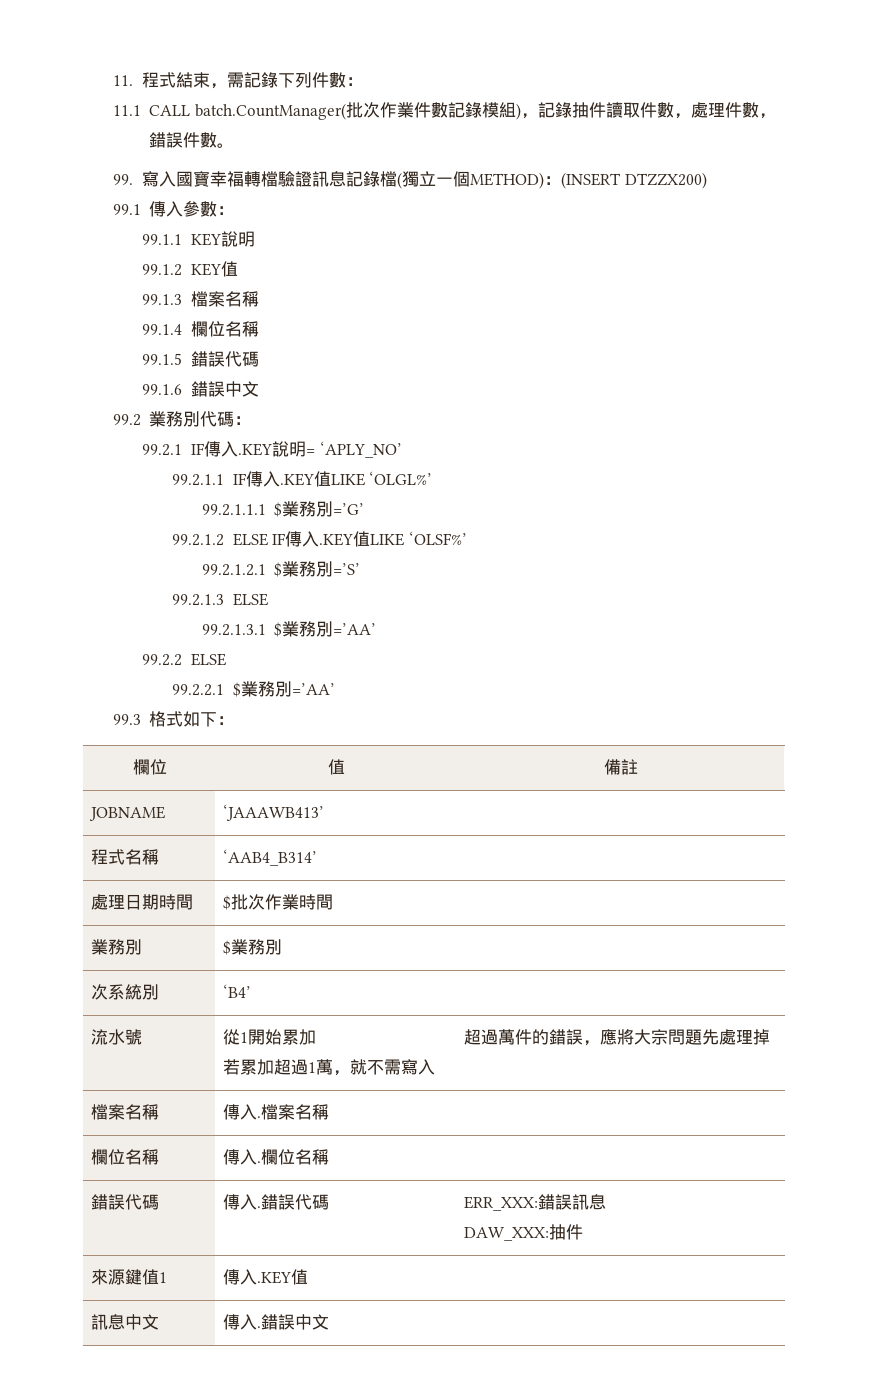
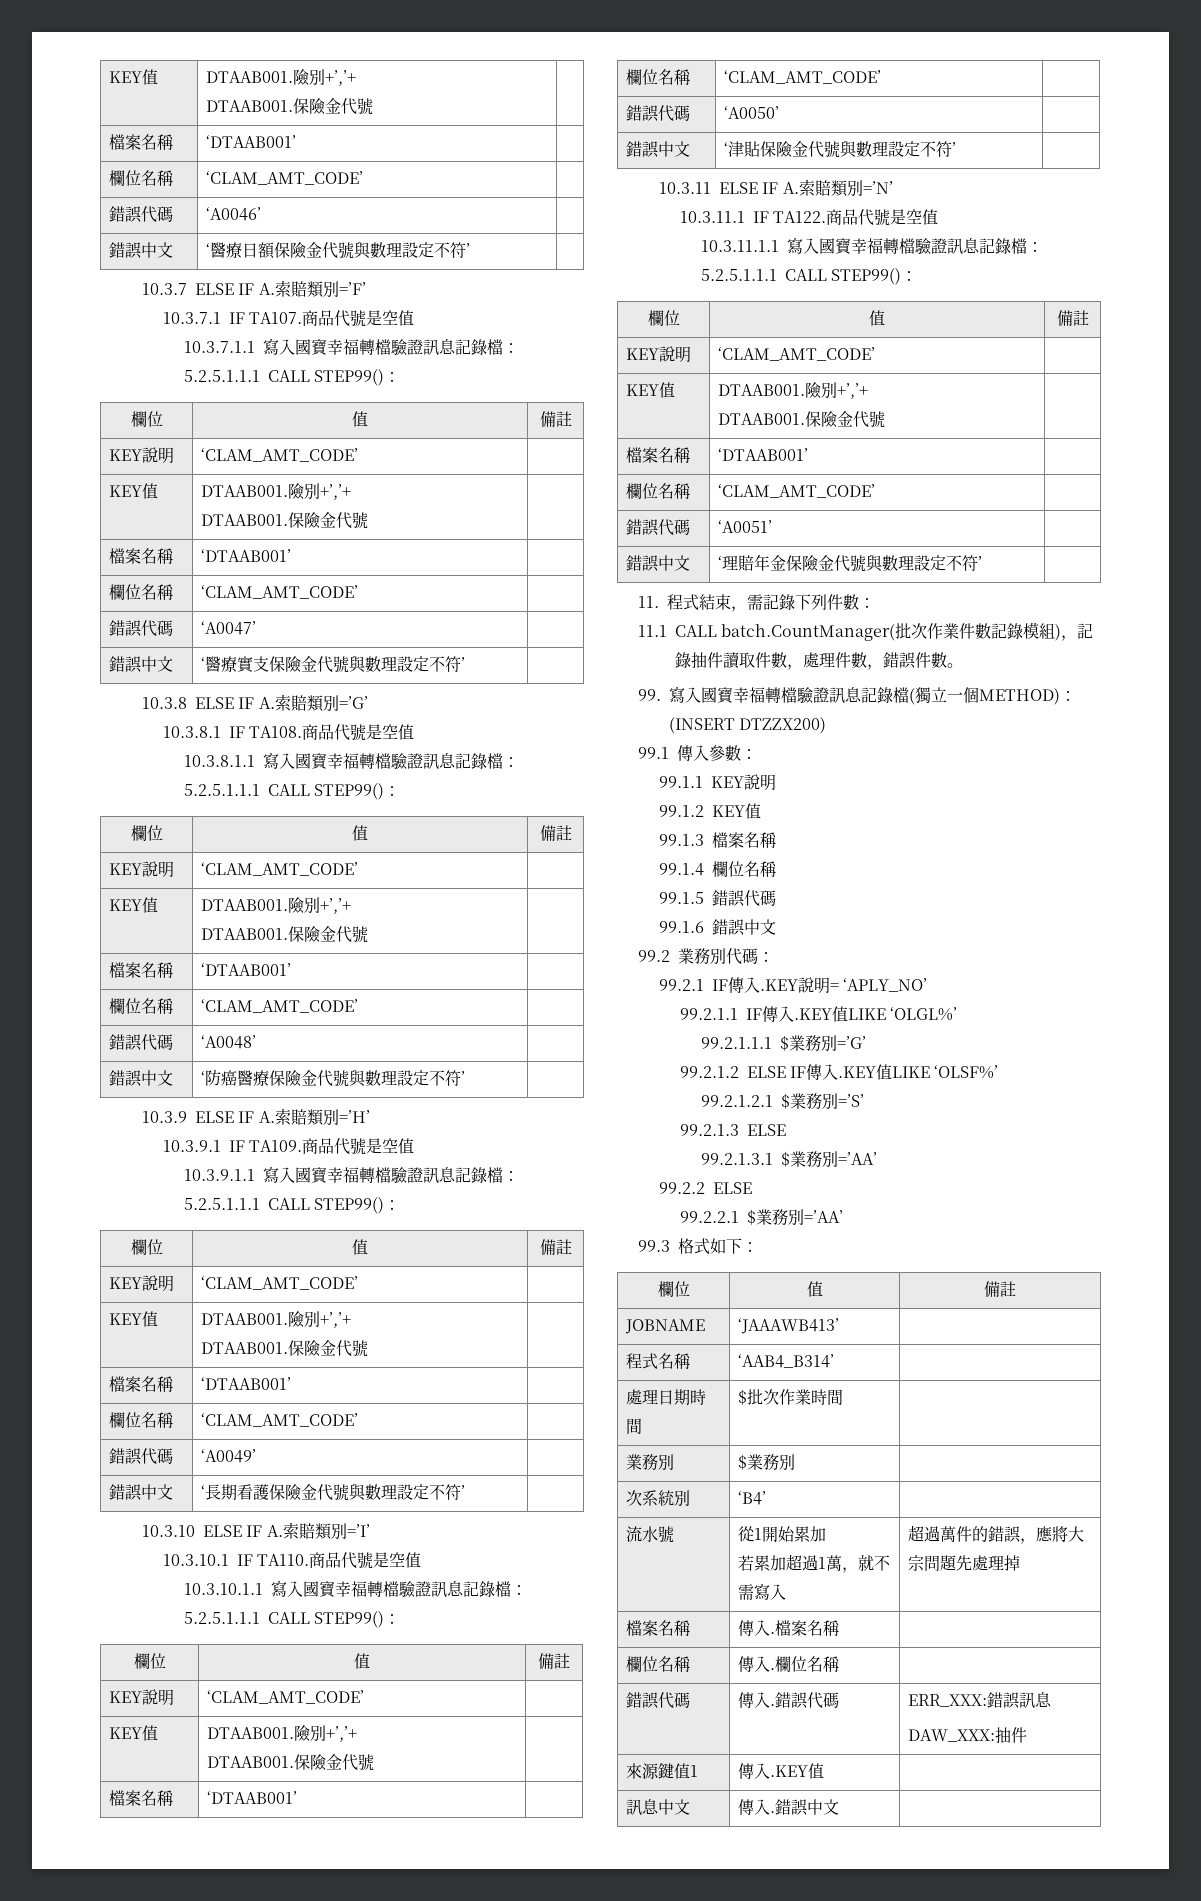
(112, 80) none -> [109,69,159,85] [206,69,357,86] [206,98,374,115] [109,134,175,151] [206,135,297,148] [109,170,175,187] [206,171,364,185] [109,206,174,223] [206,207,262,221] [109,242,174,259] [206,242,471,259] [141,280,366,298] [162,310,415,327] [183,338,519,356] [183,369,401,386] [130,411,163,427] [352,411,368,427] [539,411,572,427] [109,447,175,464] [201,448,359,462] [109,483,159,499] [201,483,352,500] [201,512,369,529] [109,548,175,565] [201,549,292,562] [109,584,175,601] [201,585,359,599] [109,620,174,637] [201,621,257,635] [109,656,174,673] [201,656,466,673] [141,694,368,712] [162,724,415,741] [183,752,519,770] [183,783,401,800] [130,825,163,841] [352,825,368,841] [539,825,572,841] [109,861,175,878] [201,862,359,876] [109,897,159,913] [201,897,352,914] [201,926,369,943] [109,962,175,979] [201,963,292,976] [109,998,175,1015] [201,999,359,1013] [109,1034,174,1051] [201,1035,257,1049] [109,1070,174,1087] [201,1069,466,1087] [141,1108,370,1126] [162,1138,415,1155] [183,1166,519,1184] [183,1197,401,1214] [130,1239,163,1255] [352,1239,368,1255] [539,1239,572,1255] [109,1275,175,1292] [201,1276,359,1290] [109,1311,159,1327] [201,1311,352,1328] [201,1340,369,1357] [109,1376,175,1393] [201,1377,292,1390] [109,1412,175,1429] [201,1413,359,1427] [109,1448,174,1465] [201,1449,257,1463] [109,1484,174,1501] [201,1484,466,1501] [141,1522,370,1540] [162,1552,422,1569] [183,1580,527,1598] [183,1611,401,1628] [133,1653,166,1669] [354,1653,370,1669] [538,1653,570,1669] [109,1689,175,1706] [207,1690,365,1704] [109,1725,159,1741] [207,1725,358,1742] [207,1754,375,1771] [109,1790,175,1807] [207,1791,298,1804] [626,69,692,86] [724,70,882,84] [626,105,691,122] [724,106,780,119] [626,141,691,158] [724,141,957,158] [658,179,893,197] [679,209,939,226] [700,237,1043,255] [700,268,918,285] [647,310,680,326] [869,310,885,326] [1056,310,1089,326] [626,346,692,363] [718,347,876,361] [626,382,676,398] [718,382,869,399] [718,411,886,428] [626,447,692,464] [718,448,809,461] [626,483,692,500] [718,484,876,498] [626,519,691,536] [718,520,773,533] [626,555,691,572] [718,554,983,572] KEY值 | DTAAB001.險別+’,’+ // DTAAB001.保險金代號 | // 檔案名稱 | ‘DTAAB001’ | // 欄位名稱 | ‘CLAM_AMT_CODE’ | // 錯誤代碼 | ‘A0046’ | // 錯誤中文 | ‘醫療日額保險金代號與數理設定不符’ | // 10.3.7 ELSE IF A.索賠類別=’F’ // 10.3.7.1 IF TA107.商品代號是空值 // 10.3.7.1.1寫入國寶幸福轉檔驗證訊息記錄檔： // 5.2.5.1.1.1 CALL STEP99()： // 欄位 | 值 | 備註 // KEY說明 | ‘CLAM_AMT_CODE’ | // KEY值 | DTAAB001.險別+’,’+ // DTAAB001.保險金代號 | // 檔案名稱 | ‘DTAAB001’ | // 欄位名稱 | ‘CLAM_AMT_CODE’ | // 錯誤代碼 | ‘A0047’ | // 錯誤中文 | ‘醫療實支保險金代號與數理設定不符’ | // 10.3.8 ELSE IF A.索賠類別=’G’ // 10.3.8.1 IF TA108.商品代號是空值 // 10.3.8.1.1寫入國寶幸福轉檔驗證訊息記錄檔： // 5.2.5.1.1.1 CALL STEP99()： // 欄位 | 值 | 備註 // KEY說明 | ‘CLAM_AMT_CODE’ | // KEY值 | DTAAB001.險別+’,’+ // DTAAB001.保險金代號 | // 檔案名稱 | ‘DTAAB001’ | // 欄位名稱 | ‘CLAM_AMT_CODE’ | // 錯誤代碼 | ‘A0048’ | // 錯誤中文 | ‘防癌醫療保險金代號與數理設定不符’ | // 10.3.9 ELSE IF A.索賠類別=’H’ // 10.3.9.1 IF TA109.商品代號是空值 // 10.3.9.1.1寫入國寶幸福轉檔驗證訊息記錄檔： // 5.2.5.1.1.1 CALL STEP99()： // 欄位 | 值 | 備註 // KEY說明 | ‘CLAM_AMT_CODE’ | // KEY值 | DTAAB001.險別+’,’+ // DTAAB001.保險金代號 | // 檔案名稱 | ‘DTAAB001’ | // 欄位名稱 | ‘CLAM_AMT_CODE’ | // 錯誤代碼 | ‘A0049’ | // 錯誤中文 | ‘長期看護保險金代號與數理設定不符’ | // 10.3.10 ELSE IF A.索賠類別=’I’ // 10.3.10.1 IF TA110.商品代號是空值 // 10.3.10.1.1寫入國寶幸福轉檔驗證訊息記錄檔： // 5.2.5.1.1.1 CALL STEP99()： // 欄位 | 值 | 備註 // KEY說明 | ‘CLAM_AMT_CODE’ | // KEY值 | DTAAB001.險別+’,’+ // DTAAB001.保險金代號 | // 檔案名稱 | ‘DTAAB001’ | // 欄位名稱 | ‘CLAM_AMT_CODE’ | // 錯誤代碼 | ‘A0050’ | // 錯誤中文 | ‘津貼保險金代號與數理設定不符’ | // 10.3.11 ELSE IF A.索賠類別=’N’ // 10.3.11.1 IF TA122.商品代號是空值 // 10.3.11.1.1寫入國寶幸福轉檔驗證訊息記錄檔： // 5.2.5.1.1.1 CALL STEP99()： // 欄位 | 值 | 備註 // KEY說明 | ‘CLAM_AMT_CODE’ | // KEY值 | DTAAB001.險別+’,’+ // DTAAB001.保險金代號 | // 檔案名稱 | ‘DTAAB001’ | // 欄位名稱 | ‘CLAM_AMT_CODE’ | // 錯誤代碼 | ‘A0051’ | // 錯誤中文 | ‘理賠年金保險金代號與數理設定不符’ | //

